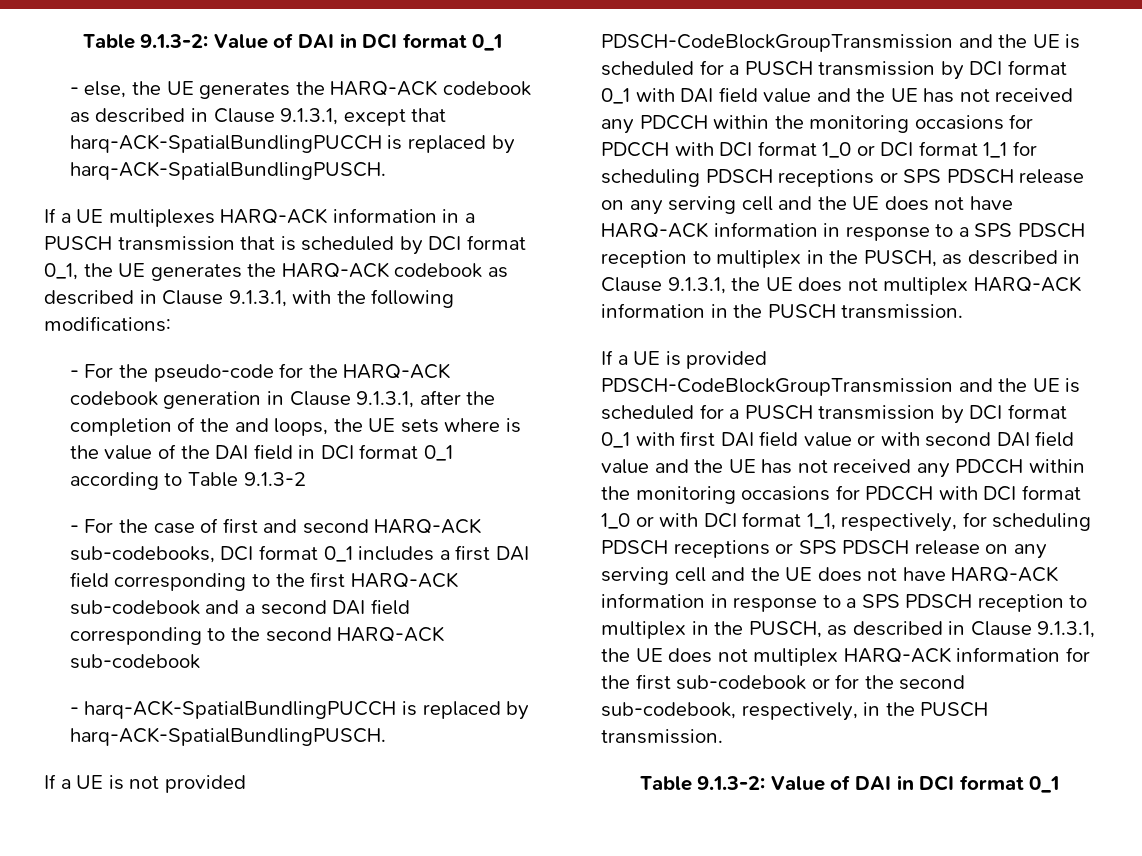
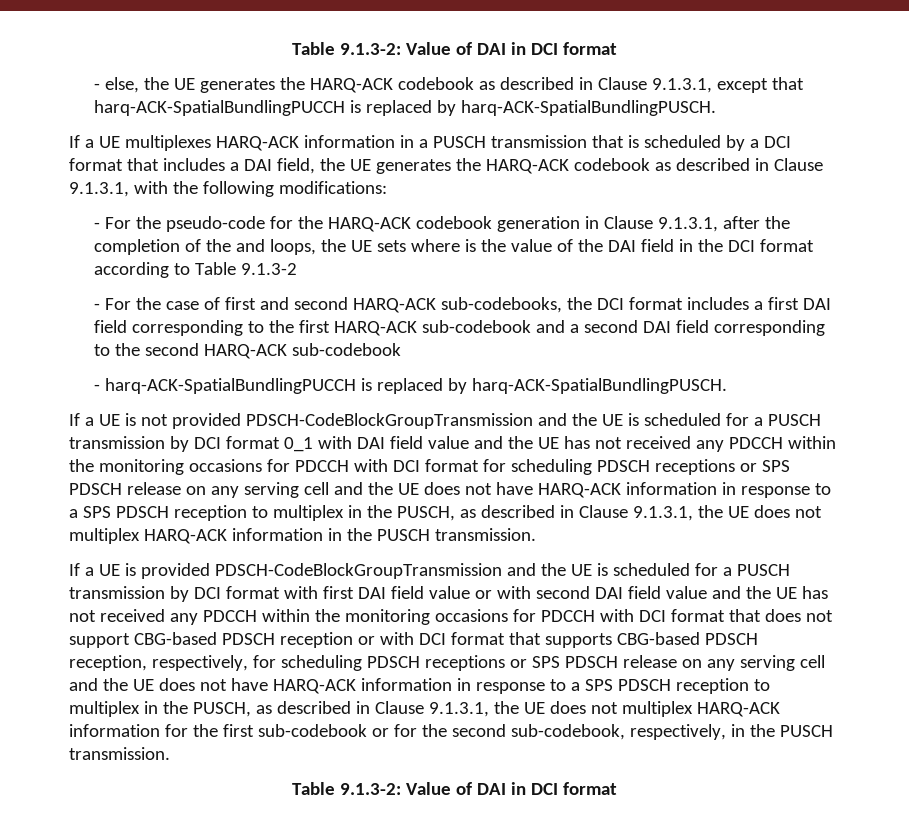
[82,33,503,51] Table 9.1.3-2: Value of DAI in DCI format 0_1 -> [292,42,617,55] Table 9.1.3-2: Value of DAI in DCI format
[428,235,526,251] [44,263,78,280] DCI format 0_1, -> [749,136,791,148] [69,158,315,174] a DCI format that includes a DAI field,
[320,444,453,461] DCI format 0_1 -> [697,239,814,252] the DCI format
[220,545,353,562] DCI format 0_1 -> [566,297,683,310] the DCI format
[822,141,1008,158] 1_0 or DCI format 1_1 -> (479, 465) none
[601,432,630,448] 0_1 -> (280, 592) none
[601,512,836,530] 1_0 or with DCI format 1_1, -> [728,609,833,622] [69,632,758,648] [69,655,147,671] that does not support CBG-based PDSCH reception or with DCI format that supports CBG-based PDSCH reception,
[1029,776,1060,793] 0_1 -> (617, 788) none

